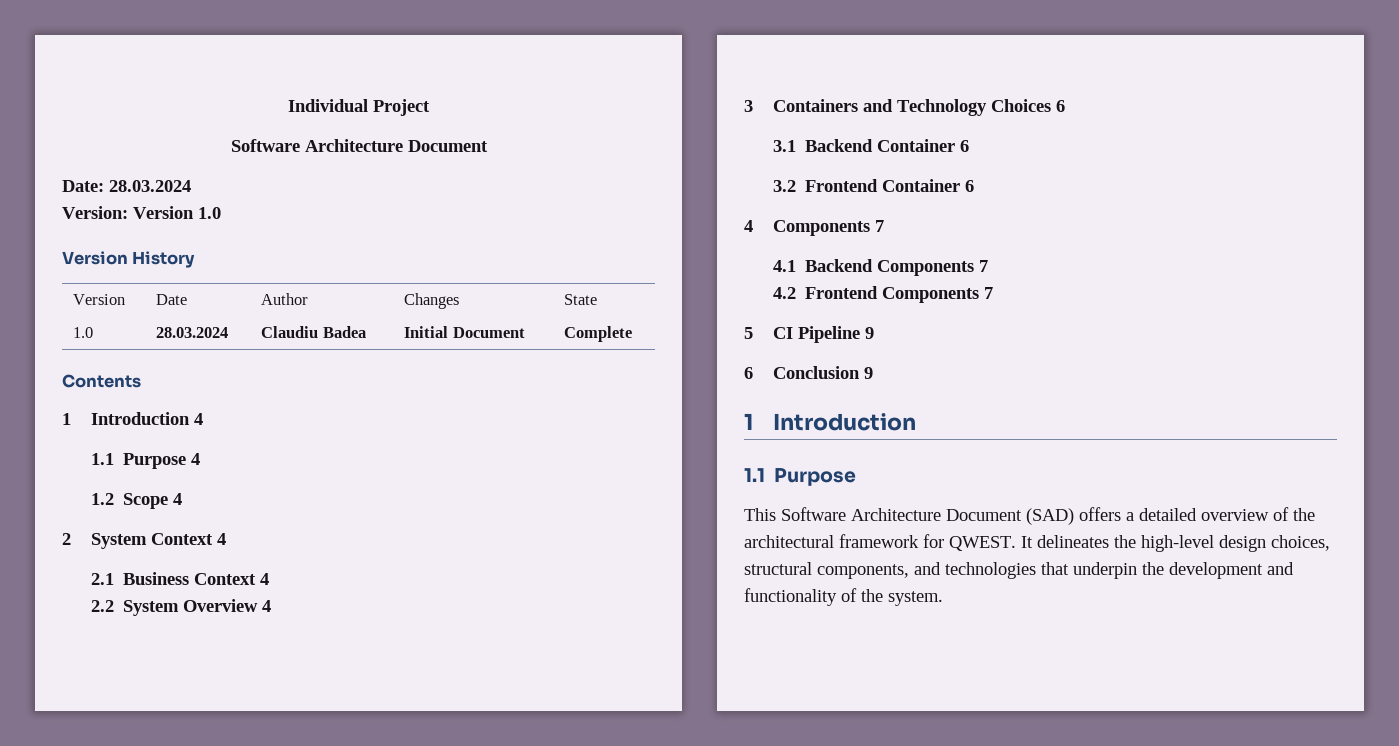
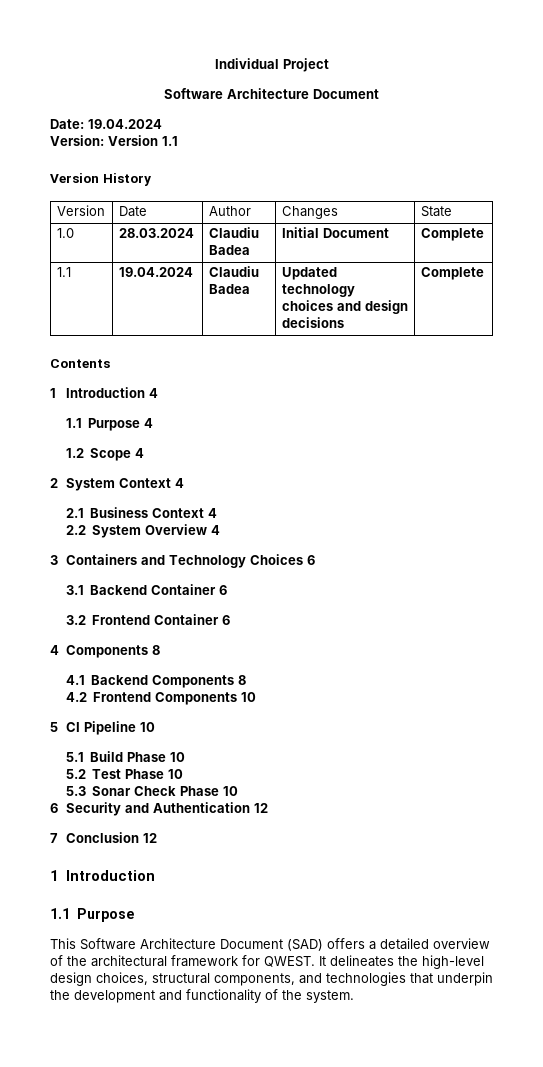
[109,180,191,192] 28.03.2024 -> [88,119,162,129] 19.04.2024
[198,207,221,219] 1.0 -> [162,136,178,146] 1.1
(633, 334) none -> [56,267,71,277] [118,267,193,277] [208,266,259,277] [208,284,250,294] [281,267,337,280] [281,284,355,297] [281,300,408,314] [281,317,344,328] [420,267,484,280] // 1.1 | 19.04.2024 | Claudiu Badea | Updated technology choices and design decisions | Complete
[875,220,885,232] 7 -> [151,645,160,655] 8
[979,260,989,272] 7 -> [238,675,247,685] 8
[984,287,994,299] 7 -> [241,692,257,702] 10
[865,327,875,339] [744,366,874,379] 9 // 6 Conclusion 9 -> [139,722,155,732] [65,751,186,762] [65,769,184,779] [65,786,239,796] [50,802,268,816] [50,832,157,843] 10 // 5.1 Build Phase 10 // 5.2 Test Phase 10 // 5.3 Sonar Check Phase 10 // 6 Security and Authentication 12 // 7 Conclusion 12

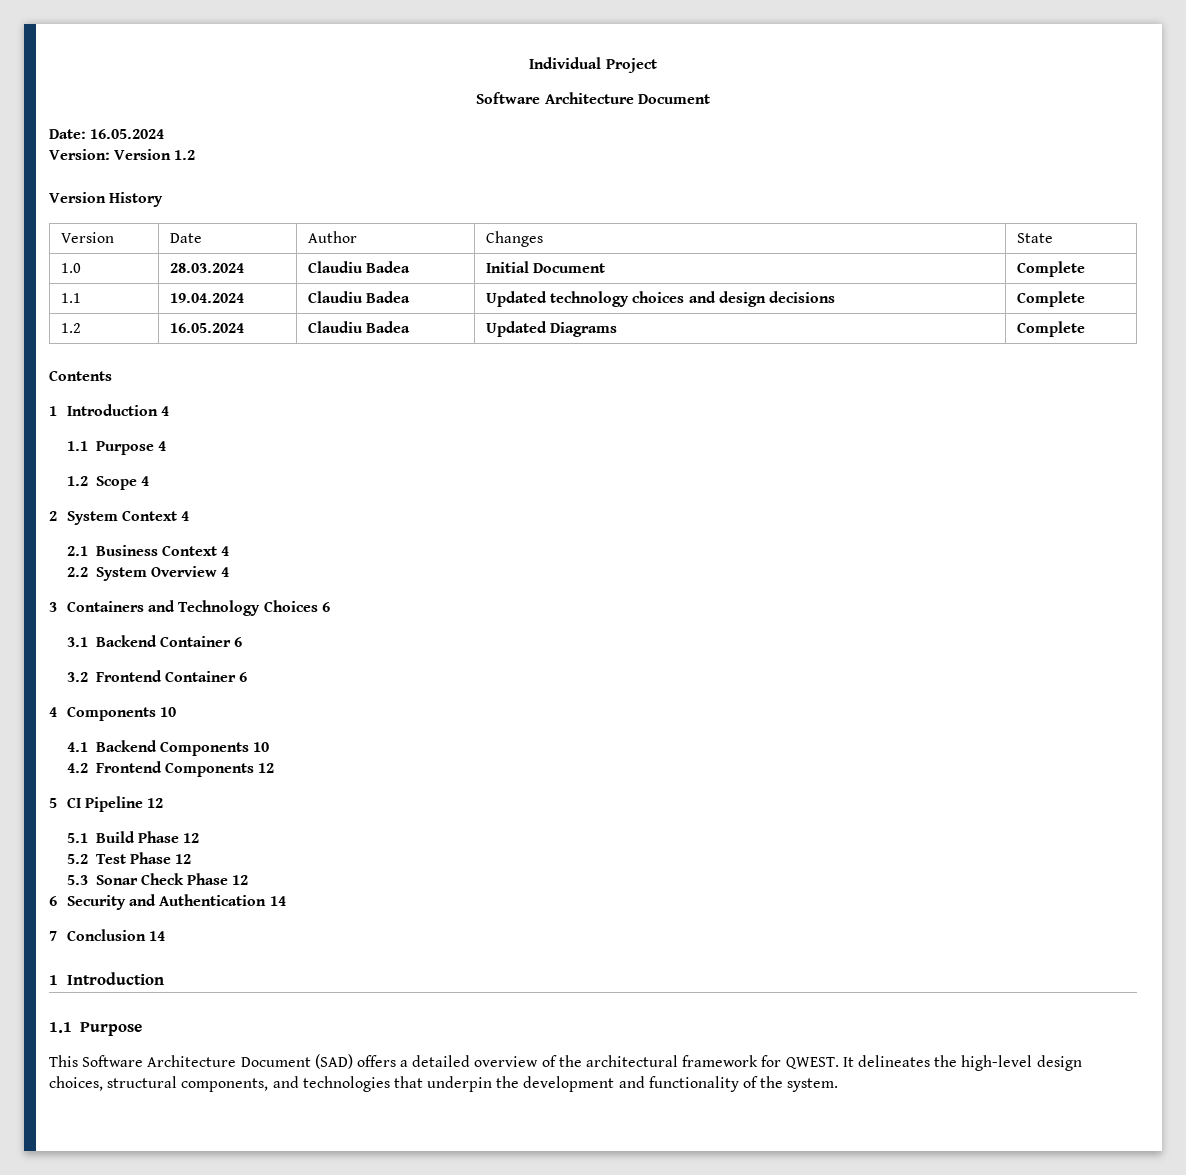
[88,119,162,129] 19.04.2024 -> [90,129,165,139] 16.05.2024
[162,136,178,146] 1.1 -> [174,150,196,160] 1.2
(484, 273) none -> [61,323,82,333] [170,323,245,333] [308,321,411,333] [486,321,618,337] [1017,321,1086,337] // 1.2 | 16.05.2024 | Claudiu Badea | Updated Diagrams | Complete
[151,645,160,655] 8 -> [160,707,177,717] 10
[238,675,247,685] 8 -> [253,742,270,752] 10
[241,692,257,702] 10 -> [258,763,275,773] 12
[139,722,155,732] 10 -> [147,798,164,808] 12
[170,752,186,762] 10 -> [183,833,200,843] 12
[168,769,184,779] 10 -> [175,854,192,864] 12
[223,786,239,796] 10 -> [232,875,249,885] 12
[253,803,268,813] 12 -> [269,896,286,906] 14
[142,833,157,843] 12 -> [149,931,166,941] 14

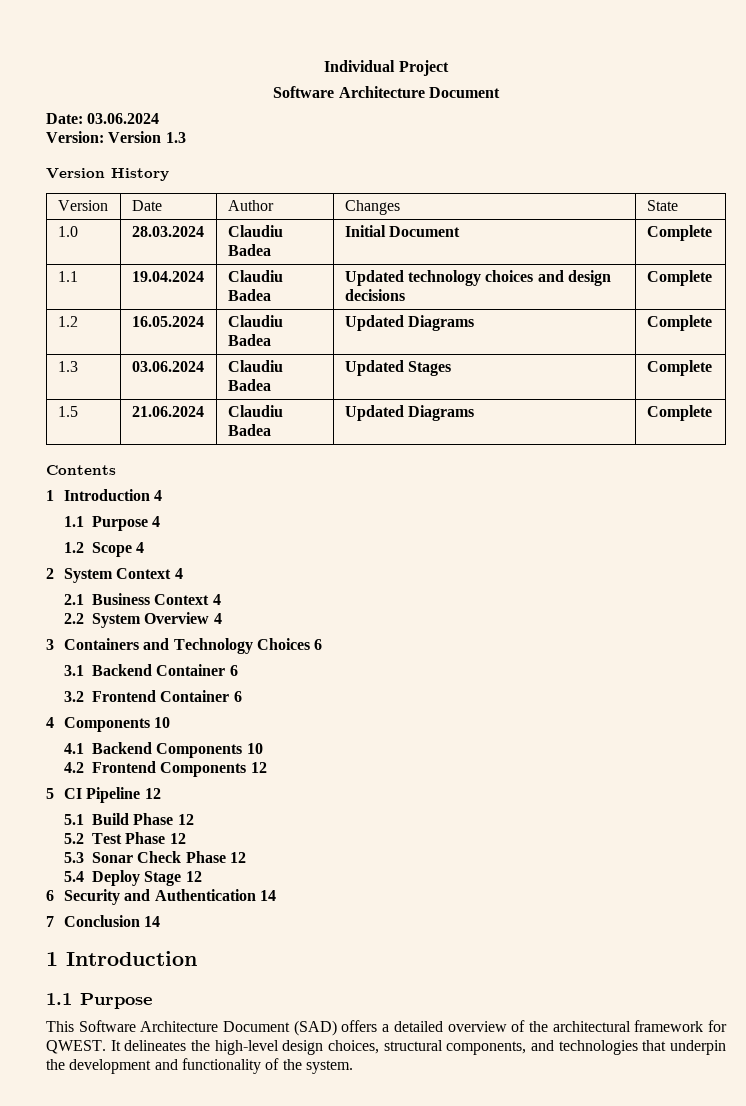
[90,129,165,139] 16.05.2024 -> [87,113,160,124] 03.06.2024
[174,150,196,160] 1.2 -> [165,132,186,143] 1.3
(1086, 329) none -> [57,361,78,372] [131,361,204,372] [227,360,283,372] [227,379,271,391] [344,360,452,376] [646,360,712,376] [57,406,78,417] [131,406,204,417] [227,405,283,417] [227,424,271,436] [344,405,475,421] [646,405,712,421] // 1.3 | 03.06.2024 | Claudiu Badea | Updated Stages | Complete // 1.5 | 21.06.2024 | Claudiu Badea | Updated Diagrams | Complete
(249, 880) none -> [63,870,202,886] // 5.4 Deploy Stage 12

